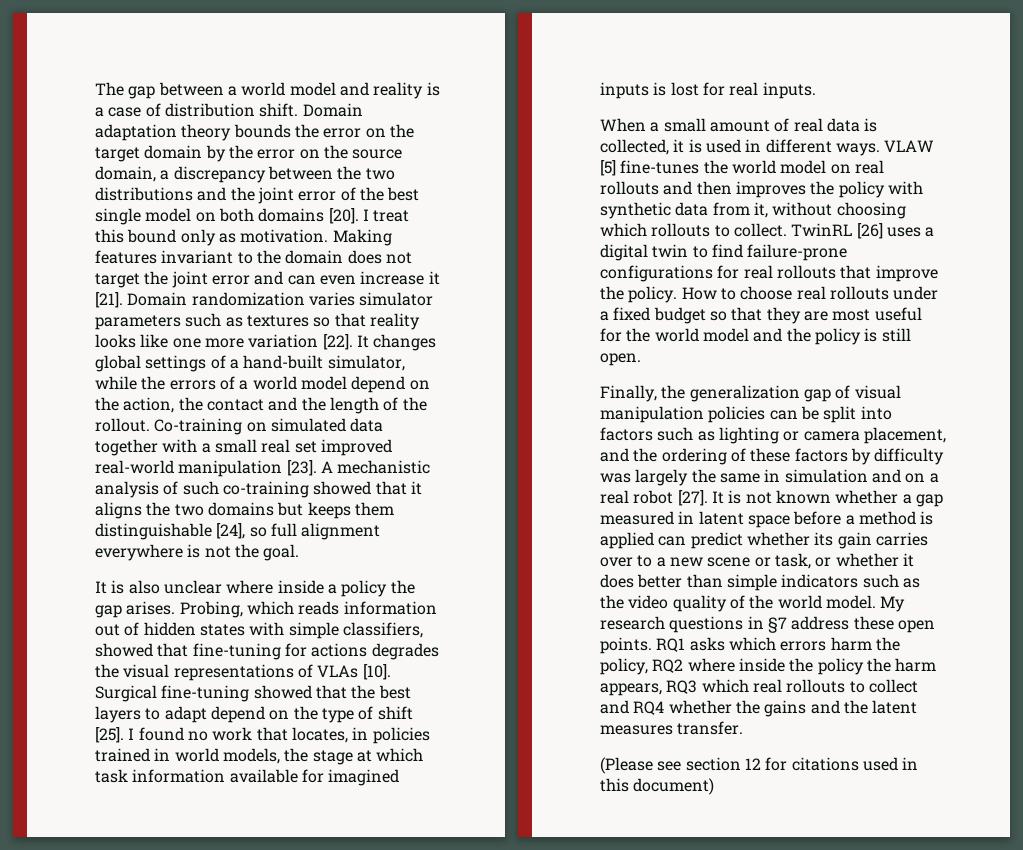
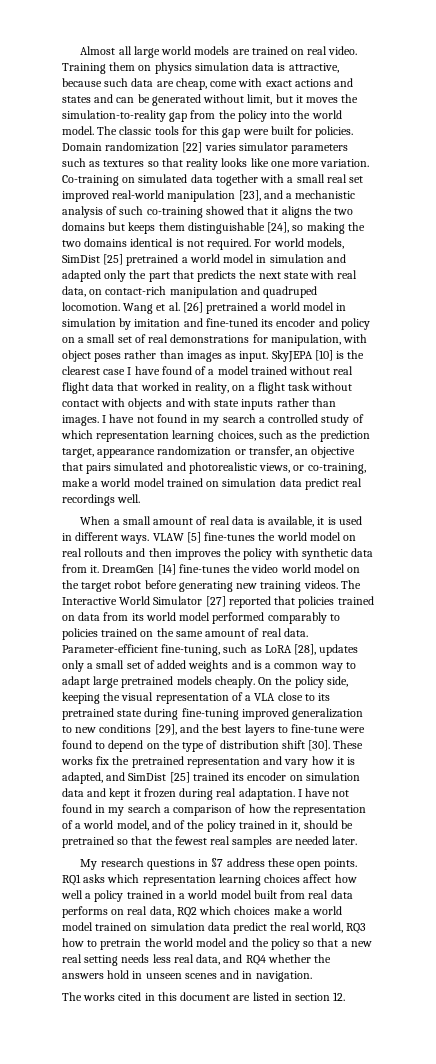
[95,82,440,99] [95,103,363,117] [95,124,414,141] [95,145,403,162] [95,166,395,183] [95,187,420,204] [95,208,410,225] [95,229,392,246] [95,250,412,264] [95,271,440,288] [95,292,123,308] The gap between a world model and reality is a case of distribution shift. Domain adaptation theory bounds the error on the target domain by the error on the source domain, a discrepancy between the two distributions and the joint error of the best single model on both domains [20]. I treat this bound only as motivation. Making features invariant to the domain does not target the joint error and can even increase it [21]. -> [80,46,358,58] [62,62,339,74] [62,78,354,90] [62,94,359,106] [62,110,342,122] [62,126,354,138] Almost all large world models are trained on real video. Training them on physics simulation data is attractive, because such data are cheap, come with exact actions and states and can be generated without limit, but it moves the simulation-to-reality gap from the policy into the world model. The classic tools for this gap were built for policies.
(305, 299) none -> [182,142,203,153] [22]
[248,334,437,351] [95,355,405,372] [95,376,430,393] [95,397,427,414] [95,418,150,432] variation [22]. It changes global settings of a hand-built simulator, while the errors of a world model depend on the action, the contact and the length of the rollout. -> [320,159,370,167] variation.
[286,460,333,476] [23]. A -> [238,190,293,201] [23], and a
[270,523,381,540] [95,544,300,561] [95,580,415,597] [95,601,437,618] [95,622,423,639] [95,643,439,660] [95,664,391,681] [95,685,411,702] [95,706,413,723] [95,727,430,744] [95,748,424,765] [95,769,400,786] [600,82,816,99] full alignment everywhere is not the goal. // It is also unclear where inside a policy the gap arises. Probing, which reads information out of hidden states with simple classifiers, showed that fine-tuning for actions degrades the visual representations of VLAs [10]. Surgical fine-tuning showed that the best layers to adapt depend on the type of shift [25]. I found no work that locates, in policies trained in world models, the stage at which task information available for imagined inputs is lost for real inputs. -> [306,222,365,234] [62,238,344,250] [62,254,346,266] [62,270,358,282] [62,286,318,298] [62,302,347,314] [62,318,370,330] [62,334,368,346] [62,350,365,362] [62,366,354,375] [62,382,353,394] [62,398,336,410] [62,414,364,426] [61,430,370,442] [62,446,356,458] [62,462,366,474] [62,478,363,490] [62,494,141,506] making the two domains identical is not required. For world models, SimDist [25] pretrained a world model in simulation and adapted only the part that predicts the next state with real data, on contact-rich manipulation and quadruped locomotion. Wang et al. [26] pretrained a world model in simulation by imitation and fine-tuned its encoder and policy on a small set of real demonstrations for manipulation, with object poses rather than images as input. SkyJEPA [10] is the clearest case I have found of a model trained without real flight data that worked in reality, on a flight task without contact with objects and with state inputs rather than images. I have not found in my search a controlled study of which representation learning choices, such as the prediction target, appearance randomization or transfer, an objective that pairs simulated and photorealistic views, or co-training, make a world model trained on simulation data predict real recordings well.
[600,139,669,155] collected, -> [268,516,315,527] available,
[753,202,906,219] [600,223,935,239] [600,244,848,261] [600,265,938,282] [600,286,939,303] [600,307,922,324] [600,328,911,345] [600,353,641,366] [600,385,901,402] [600,406,892,423] [600,427,946,444] [600,448,945,465] [600,469,939,486] [600,490,943,507] [600,511,934,528] [600,532,928,549] [600,553,914,569] [600,574,920,591] [600,595,876,612] it, without choosing which rollouts to collect. TwinRL [26] uses a digital twin to find failure-prone configurations for real rollouts that improve the policy. How to choose real rollouts under a fixed budget so that they are most useful for the world model and the policy is still open. // Finally, the generalization gap of visual manipulation policies can be split into factors such as lighting or camera placement, and the ordering of these factors by difficulty was largely the same in simulation and on a real robot [27]. It is not known whether a gap measured in latent space before a method is applied can predict whether its gain carries over to a new scene or task, or whether it does better than simple indicators such as the video quality of the world model. -> [90,564,361,575] [62,580,361,592] [62,596,374,608] [62,612,340,624] [62,628,308,640] [62,644,359,656] [62,660,356,672] [62,676,348,688] [62,692,331,704] [62,708,364,720] [62,724,366,736] [62,740,364,752] [61,756,356,768] [62,772,360,784] [62,788,350,800] [62,804,367,816] [62,820,353,832] [62,836,358,848] it. DreamGen [14] fine-tunes the video world model on the target robot before generating new training videos. The Interactive World Simulator [27] reported that policies trained on data from its world model performed comparably to policies trained on the same amount of real data. Parameter-efficient fine-tuning, such as LoRA [28], updates only a small set of added weights and is a common way to adapt large pretrained models cheaply. On the policy side, keeping the visual representation of a VLA close to its pretrained state during fine-tuning improved generalization to new conditions [29], and the best layers to fine-tune were found to depend on the type of distribution shift [30]. These works fix the pretrained representation and vary how it is adapted, and SimDist [25] trained its encoder on simulation data and kept it frozen during real adaptation. I have not found in my search a comparison of how the representation of a world model, and of the policy trained in it, should be pretrained so that the fewest real samples are needed later. //
[780,637,900,651] [600,658,937,675] [600,679,918,696] [600,700,918,717] [600,721,744,735] [600,757,919,774] [600,778,715,795] errors harm the policy, RQ2 where inside the policy the harm appears, RQ3 which real rollouts to collect and RQ4 whether the gains and the latent measures transfer. // (Please see section 12 for citations used in this document) -> [142,874,357,886] [61,890,353,902] [62,906,343,918] [62,922,367,934] [62,938,372,950] [62,954,332,966] [62,970,312,982] [62,992,346,1001] representation learning choices affect how well a policy trained in a world model built from real data performs on real data, RQ2 which choices make a world model trained on simulation data predict the real world, RQ3 how to pretrain the world model and the policy so that a new real setting needs less real data, and RQ4 whether the answers hold in unseen scenes and in navigation. // The works cited in this document are listed in section 12.

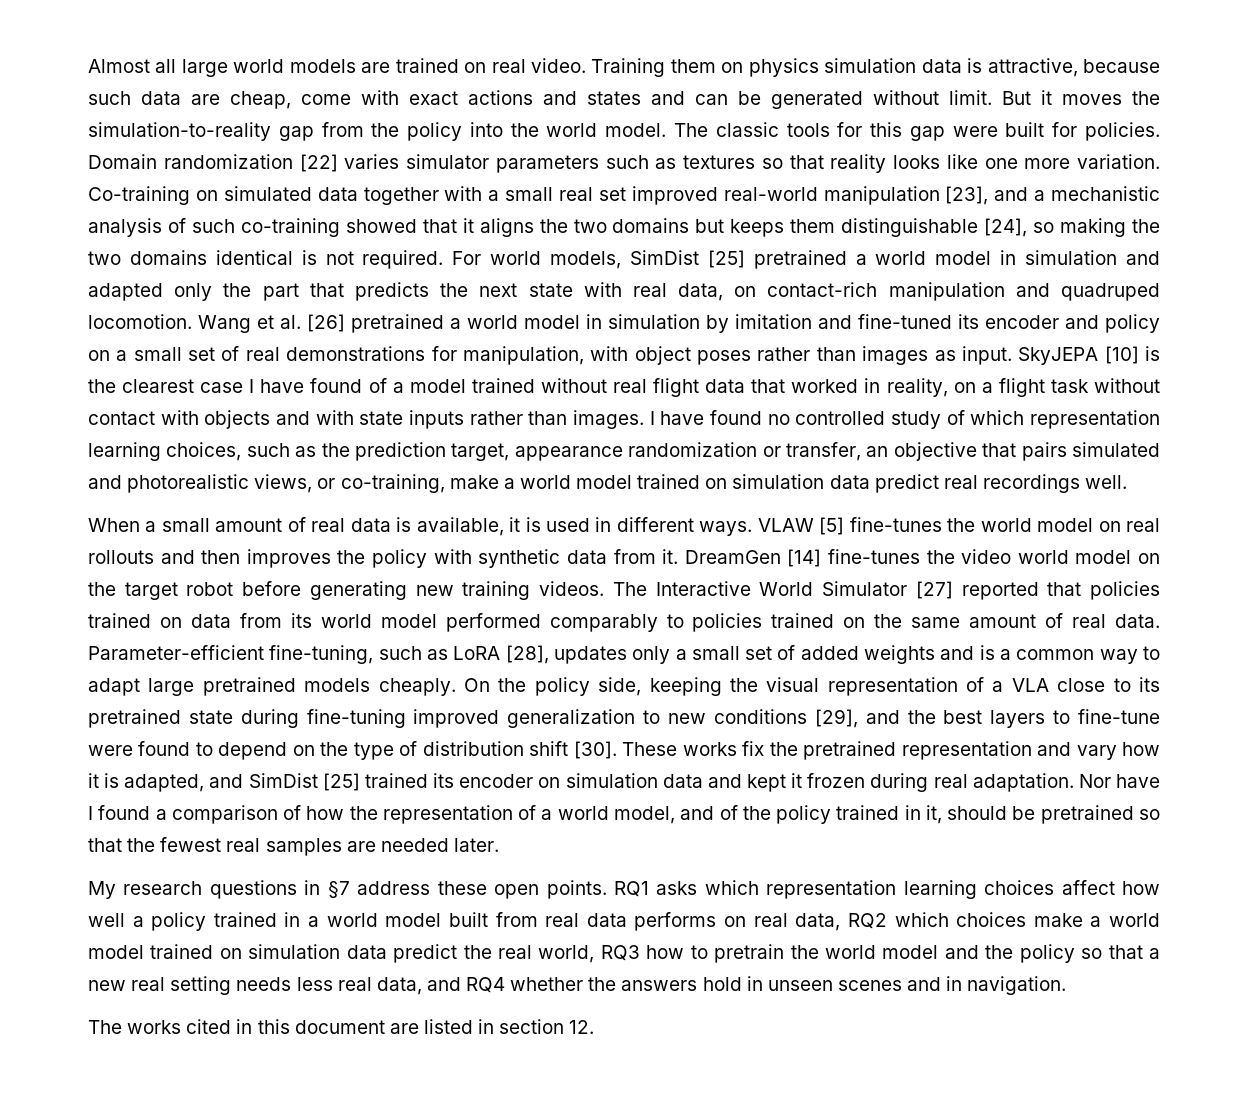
[247,94,293,105] limit, but -> [949,90,1031,105] limit. But
[136,414,265,426] not found in my search a -> [710,410,790,425] found no
[297,788,350,797] [62,804,161,816] I have not found in my search -> [1078,774,1160,788] [88,805,151,820] Nor have I found

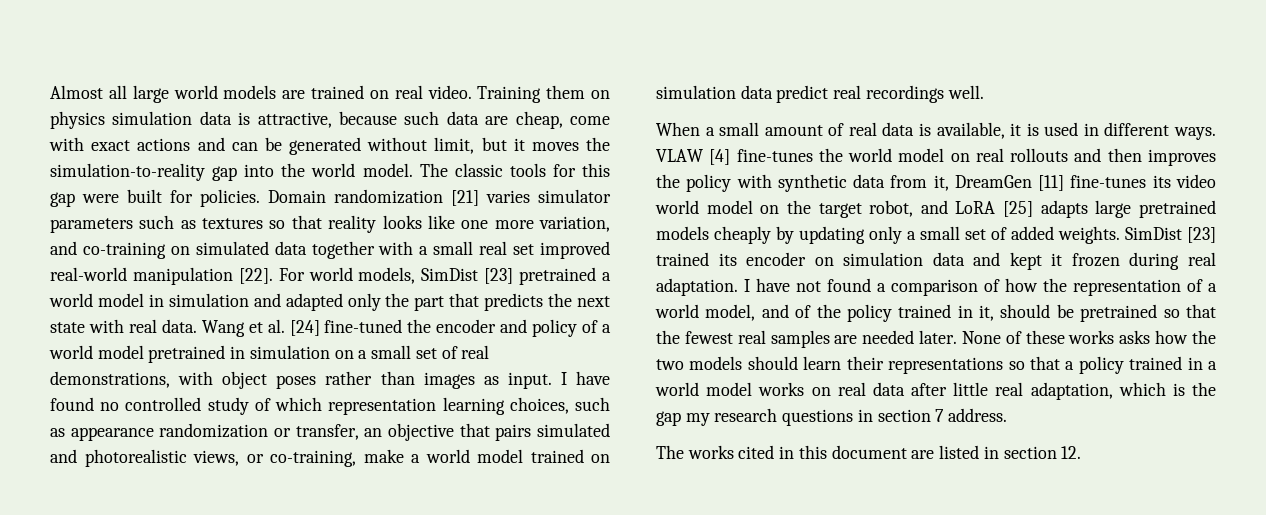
[587,91,685,105] states and -> (225, 144) none
[949,90,1031,105] limit. But -> [434,137,507,154] limit, but
[321,122,463,141] from the policy -> (238, 173) none
[299,154,338,172] [22] -> [451,190,479,206] [21]
[1077,154,1160,169] [88,186,190,205] variation. Co-training -> [539,216,611,232] [50,241,166,259] variation, and co-training
[945,186,1160,205] [88,218,1160,237] [88,250,444,269] [23], and a mechanistic analysis of such co-training showed that it aligns the two domains but keeps them distinguishable [24], so making the two domains identical is not required. -> [238,268,273,284] [22].
[707,250,745,268] [25] -> [484,268,514,284] [23]
[678,282,1160,301] [88,314,1160,333] data, on contact-rich manipulation and quadruped locomotion. Wang et al. [26] pretrained a world model in simulation by imitation and fine-tuned its encoder and policy -> [161,319,612,337] [49,345,330,363] data. Wang et al. [24] fine-tuned the encoder and policy of a world model pretrained in simulation
[286,346,584,365] demonstrations for manipulation, -> [50,371,170,388] demonstrations,
[1018,346,1160,365] [88,378,1161,397] [88,410,645,429] SkyJEPA [10] is the clearest case I have found of a model trained without real flight data that worked in reality, on a flight task without contact with objects and with state inputs rather than images. -> (552, 380) none
[321,442,510,461] the prediction target, -> (65, 432) none
[819,517,845,535] [5] -> [709,149,731,165] [4]
[662,549,955,567] it. DreamGen [14] fine-tunes the -> [933,175,1171,191] it, DreamGen [11] fine-tunes its
[186,581,1161,600] [88,613,1161,632] [88,645,627,664] robot before generating new training videos. The Interactive World Simulator [27] reported that policies trained on data from its world model performed comparably to policies trained on the same amount of real data. Parameter-efficient fine-tuning, such as LoRA [28], updates -> [869,200,1216,218] [656,226,865,244] robot, and LoRA [25] adapts large pretrained models cheaply by updating
[864,645,1160,664] [88,677,1161,696] [88,709,1160,728] [88,741,1161,760] [88,773,360,792] weights and is a common way to adapt large pretrained models cheaply. On the policy side, keeping the visual representation of a VLA close to its pretrained state during fine-tuning improved generalization to new conditions [29], and the best layers to fine-tune were found to depend on the type of distribution shift [30]. These works fix the pretrained representation and vary how it is adapted, and SimDist [25] -> [1058,226,1216,244] weights. SimDist [23]
[1078,774,1160,788] [88,806,93,820] Nor have I -> [744,278,821,292] I have not
[88,880,1160,899] [88,913,125,927] // My research questions in §7 address these open points. RQ1 asks which representation learning choices affect how well -> [961,330,1216,344] [656,356,1060,374] None of these works asks how the two models should learn their representations so that
[448,912,1160,931] [88,944,1161,963] [88,976,1067,995] built from real data performs on real data, RQ2 which choices make a world model trained on simulation data predict the real world, RQ3 how to pretrain the world model and the policy so that a new real setting needs less real data, and RQ4 whether the answers hold in unseen scenes and in navigation. -> [758,382,1216,400] [656,408,1008,426] works on real data after little real adaptation, which is the gap my research questions in section 7 address.

